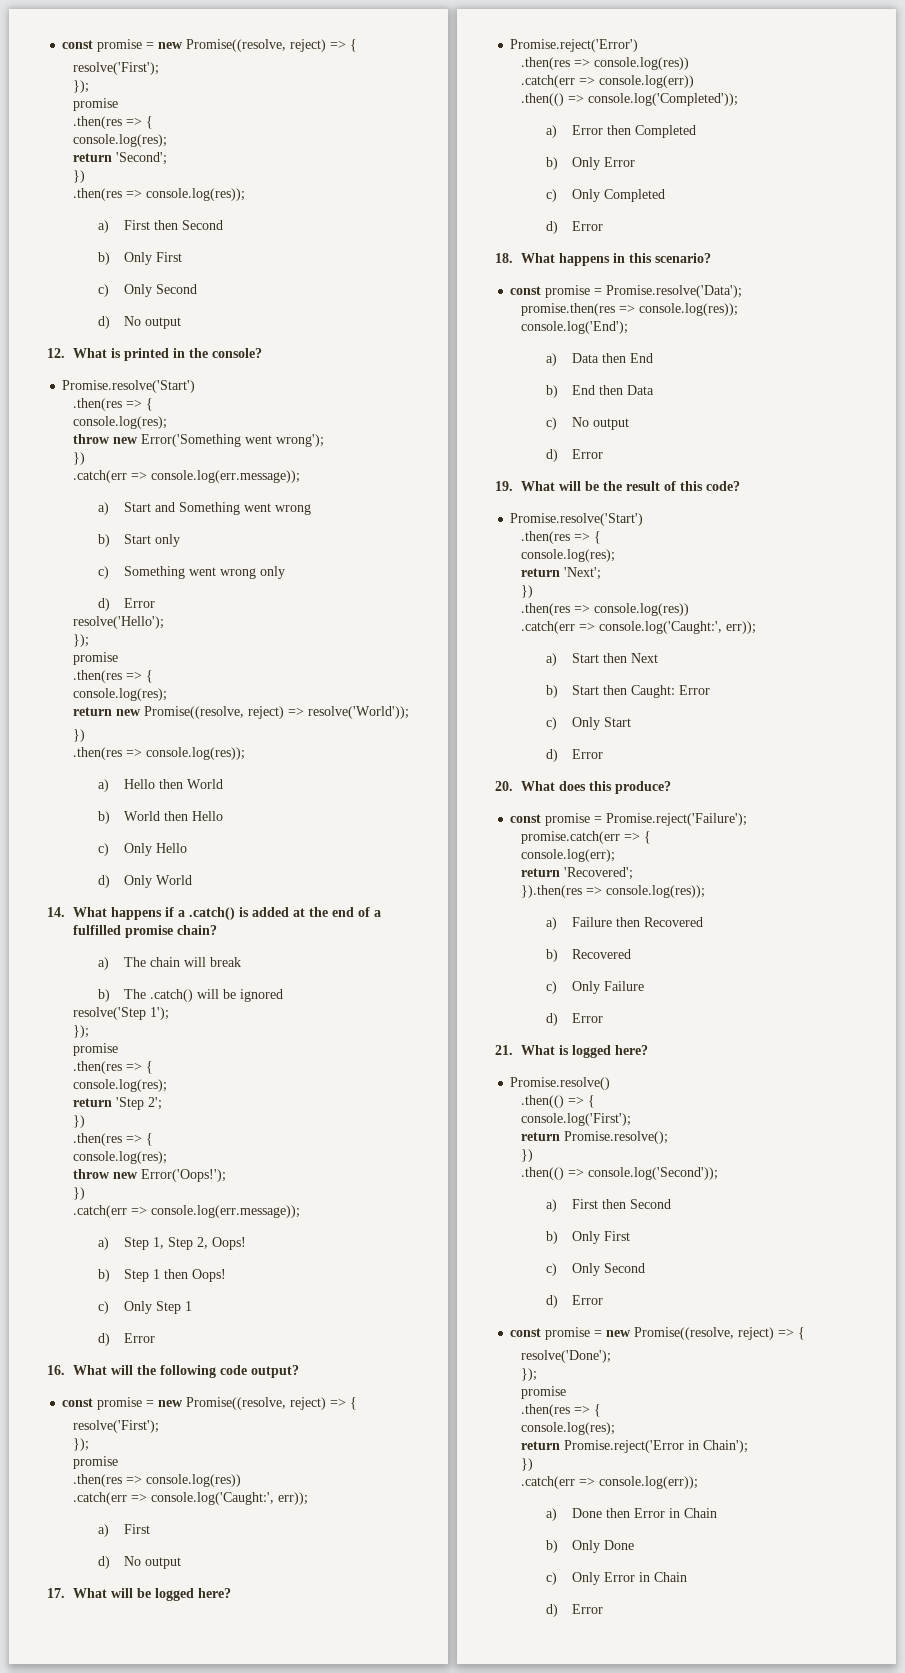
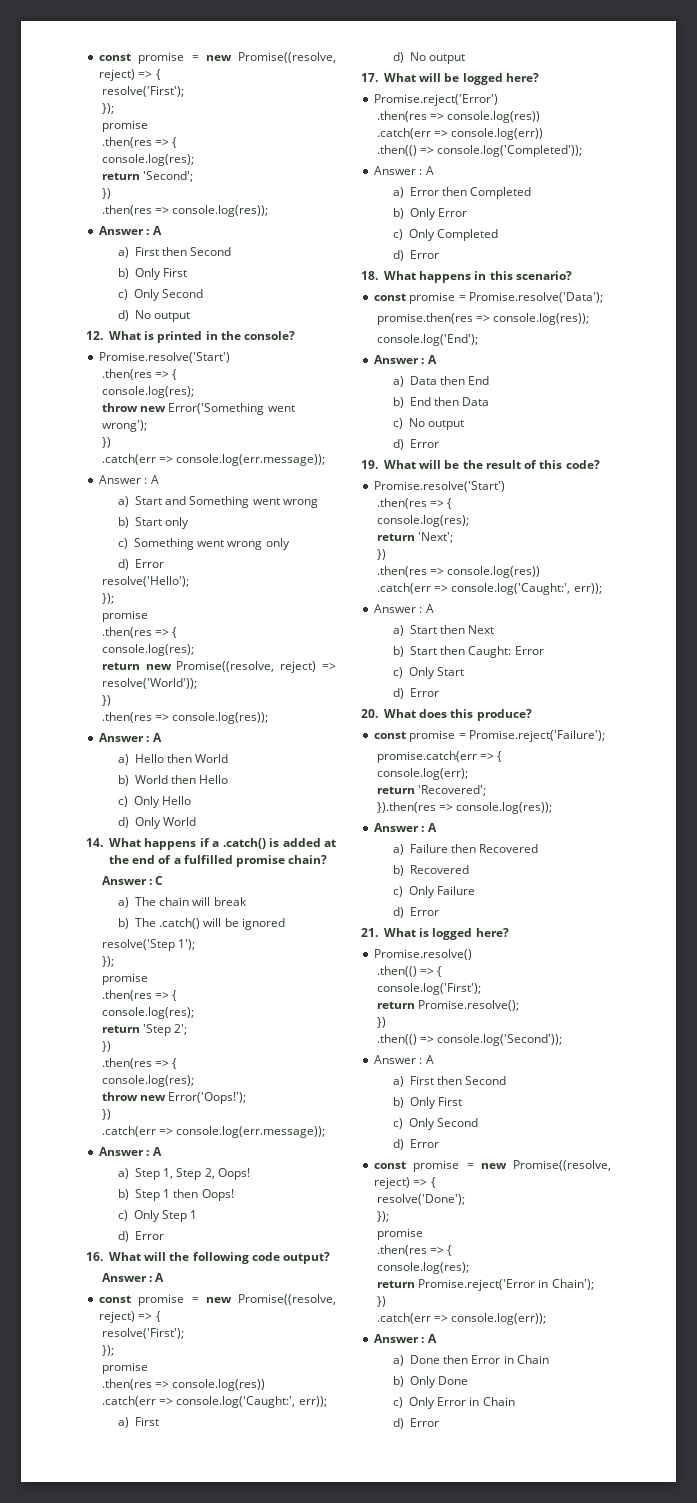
(245, 194) none -> [99,226,162,235] // Answer : A
(300, 476) none -> [99,475,159,484] // Answer : A
(245, 753) none -> [99,733,162,742] // Answer : A
(217, 930) none -> [101,876,164,885] // Answer : C
(300, 1211) none -> [99,1147,162,1156] // Answer : A
(299, 1371) none -> [101,1273,165,1282] // Answer : A
(738, 99) none -> [374,166,434,175] // Answer : A
(628, 327) none -> [374,355,437,364] // Answer : A
(756, 627) none -> [374,604,434,613] // Answer : A
(705, 891) none -> [374,823,437,832] // Answer : A
(718, 1173) none -> [374,1055,434,1064] // Answer : A
(698, 1482) none -> [374,1334,437,1343] // Answer : A

